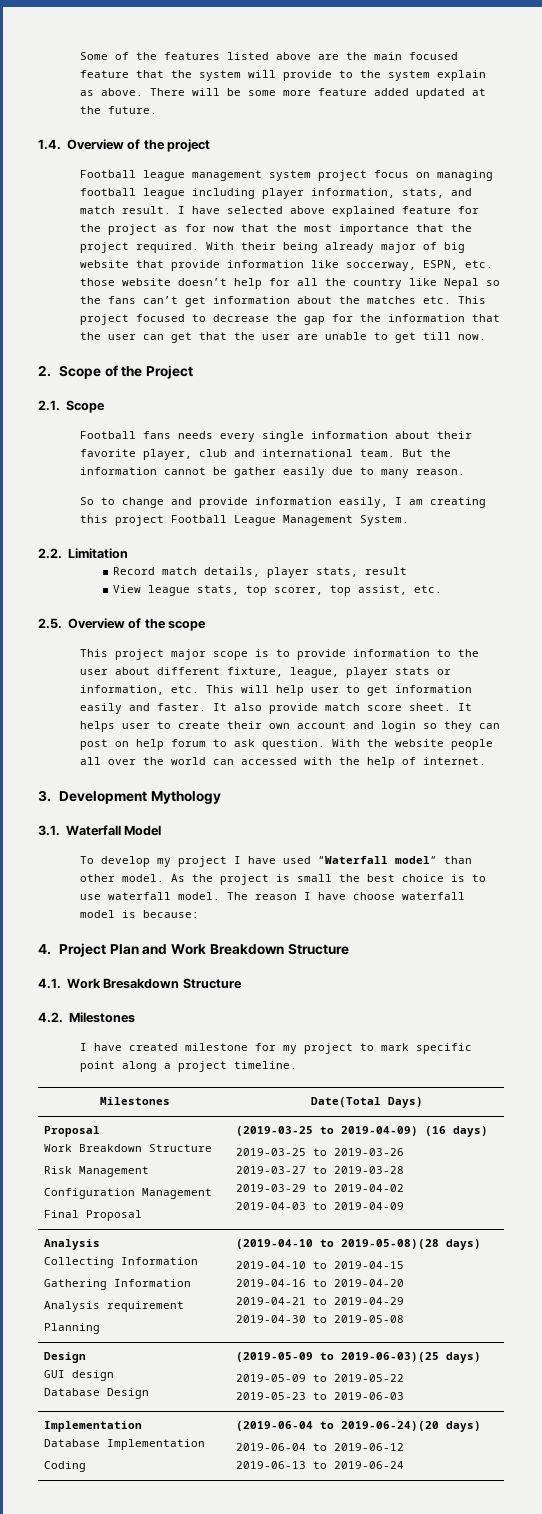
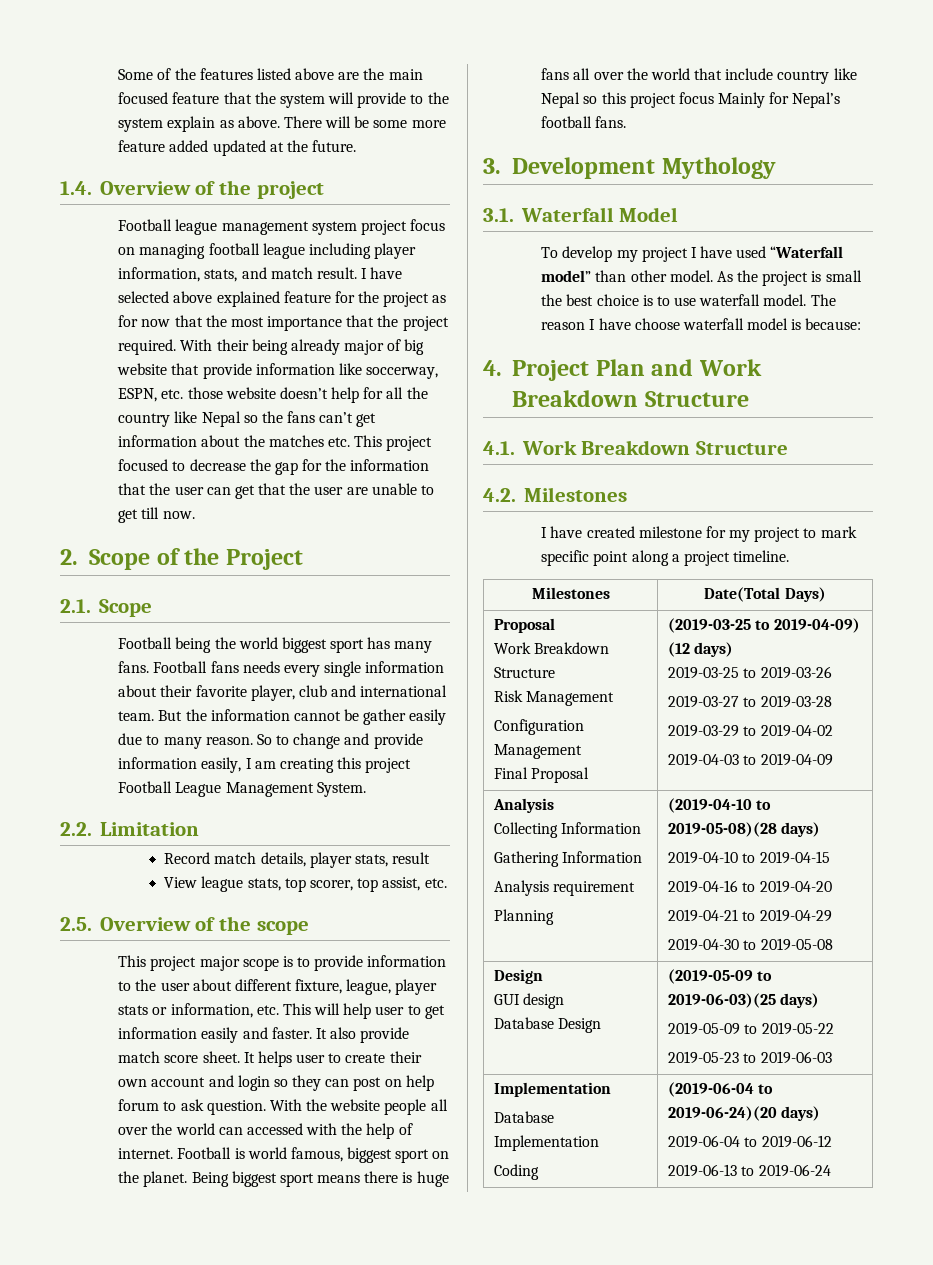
(136, 435) none -> [175,637,433,653] [118,661,208,673] being the world biggest sport has many fans. Football
(465, 472) // -> (253, 741) none
(486, 761) none -> [177,1147,450,1163] [118,1171,449,1187] [541,68,857,84] [541,92,841,108] [541,116,627,128] Football is world famous, biggest sport on the planet. Being biggest sport means there is huge fans all over the world that include country like Nepal so this project focus Mainly for Nepal’s football fans.
[103,978,180,989] Bresakdown -> [581,440,691,455] Breakdown
[424,1126,446,1136] (16 -> [668,642,691,657] (12

